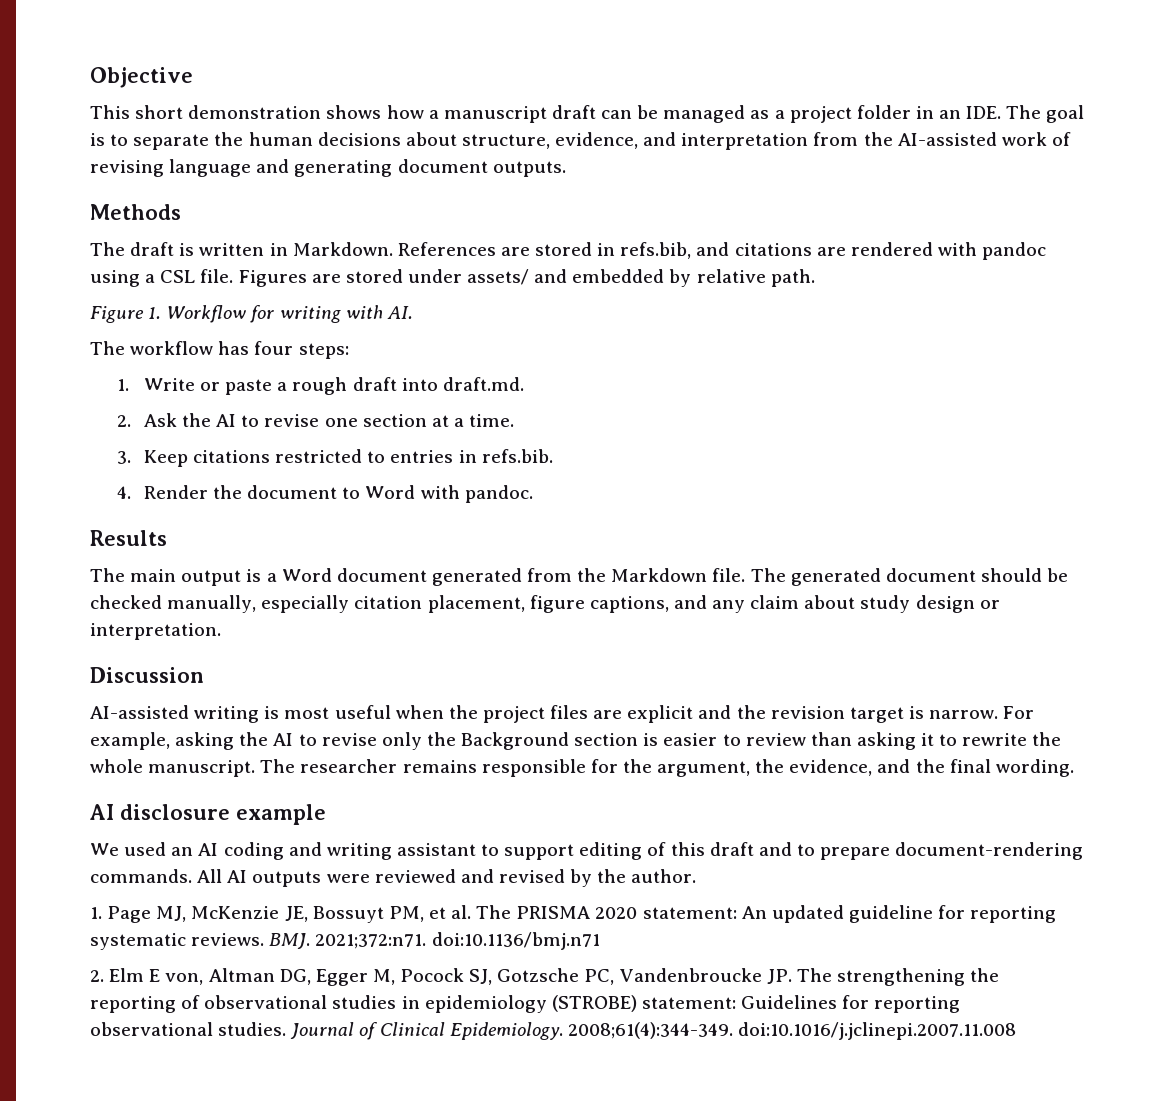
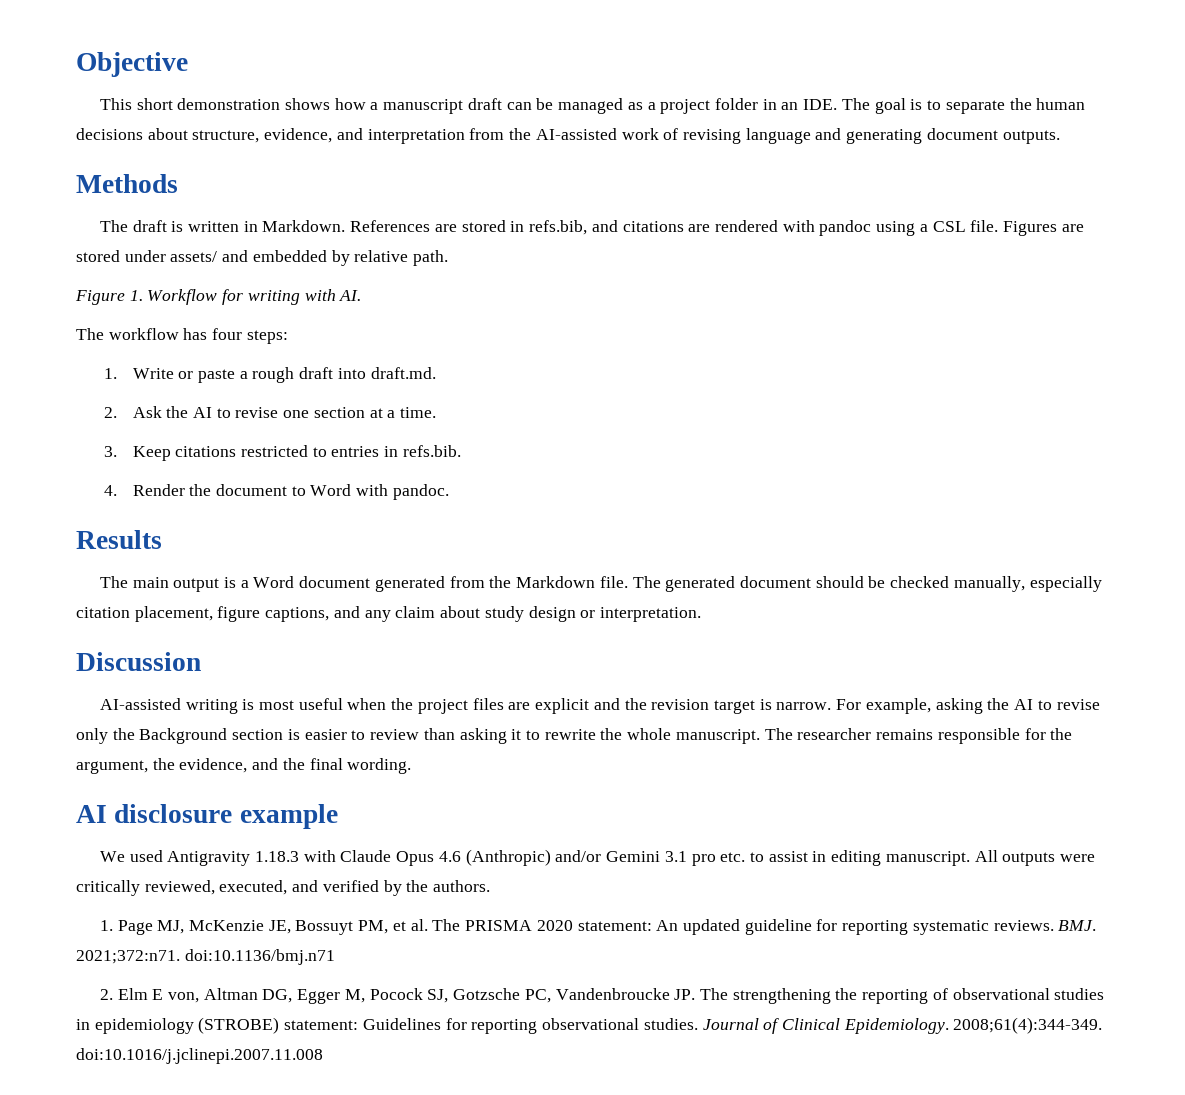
[171,842,1084,860] [90,869,565,887] an AI coding and writing assistant to support editing of this draft and to prepare document-rendering commands. All AI outputs were reviewed and revised -> [167,849,1096,866] [76,880,379,896] Antigravity 1.18.3 with Claude Opus 4.6 (Anthropic) and/or Gemini 3.1 pro etc. to assist in editing manuscript. All outputs were critically reviewed, executed, and verified
[631,869,697,883] author. -> [433,880,491,892] authors.

